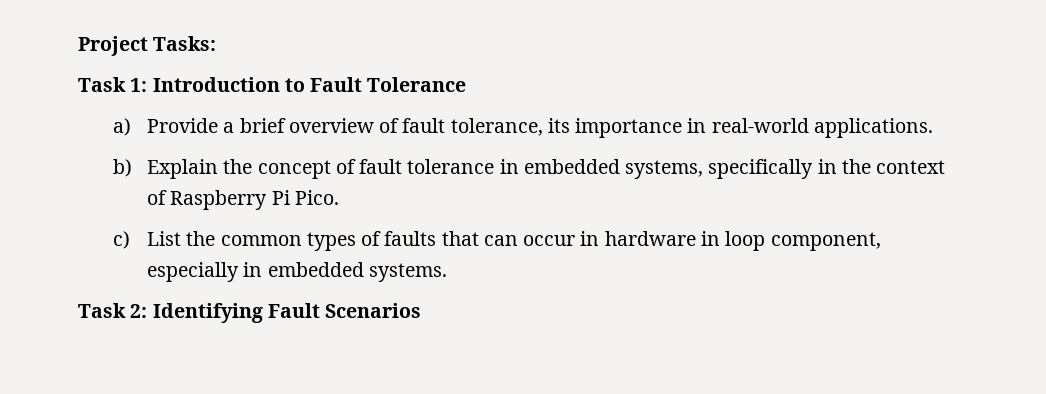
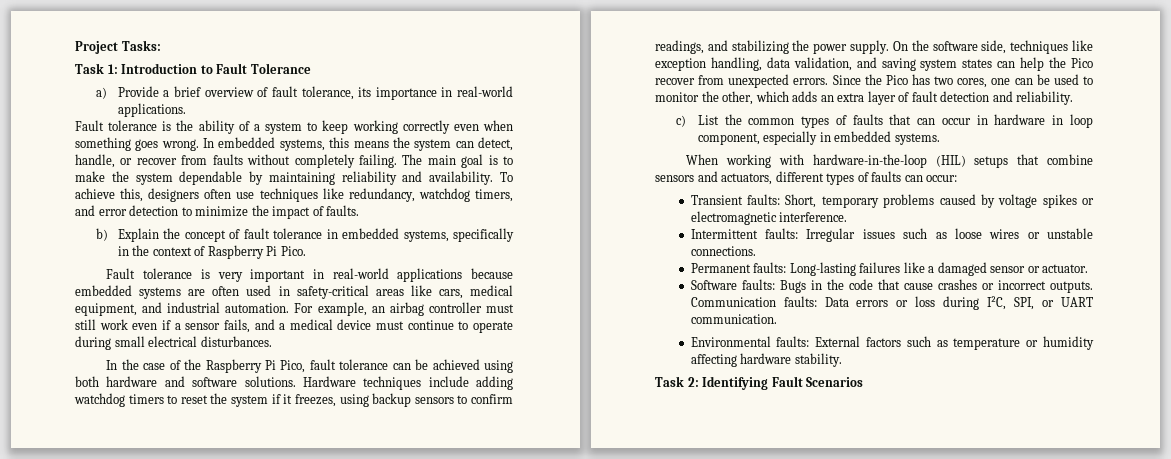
(933, 128) none -> [75,120,513,134] [75,137,514,151] [75,154,514,168] [75,171,513,185] [75,188,513,202] [75,205,360,219] // Fault tolerance is the ability of a system to keep working correctly even when something goes wrong. In embedded systems, this means the system can detect, handle, or recover from faults without completely failing. The main goal is to make the system dependable by maintaining reliability and availability. To achieve this, designers often use techniques like redundancy, watchdog timers, and error detection to minimize the impact of faults.
(339, 197) none -> [106,268,513,282] [75,285,513,299] [75,302,514,316] [75,319,514,333] [75,336,272,350] [106,359,513,373] [75,376,513,390] [74,393,514,407] [655,40,1093,54] [655,57,1093,71] [655,74,1094,88] [655,91,1074,105] // Fault tolerance is very important in real-world applications because embedded systems are often used in safety-critical areas like cars, medical equipment, and industrial automation. For example, an airbag controller must still work even if a sensor fails, and a medical device must continue to operate during small electrical disturbances. // In the case of the Raspberry Pi Pico, fault tolerance can be achieved using both hardware and software solutions. Hardware techniques include adding watchdog timers to reset the system if it freezes, using backup sensors to confirm readings, and stabilizing the power supply. On the software side, techniques like exception handling, data validation, and saving system states can help the Pico recover from unexpected errors. Since the Pico has two cores, one can be used to monitor the other, which adds an extra layer of fault detection and reliability.
(447, 272) none -> [686,154,1093,168] [655,171,958,185] [690,194,1095,208] [690,211,848,225] [690,228,1094,242] [690,246,756,256] [690,262,1089,276] [690,279,1093,293] [690,296,1093,310] [690,314,777,324] [690,336,1094,350] [690,353,842,367] // When working with hardware-in-the-loop (HIL) setups that combine sensors and actuators, different types of faults can occur: // Transient faults: Short, temporary problems caused by voltage spikes or electromagnetic interference. // Intermittent faults: Irregular issues such as loose wires or unstable connections. // Permanent faults: Long-lasting failures like a damaged sensor or actuator. // Software faults: Bugs in the code that cause crashes or incorrect outputs. Communication faults: Data errors or loss during I²C, SPI, or UART communication. // Environmental faults: External factors such as temperature or humidity affecting hardware stability.

